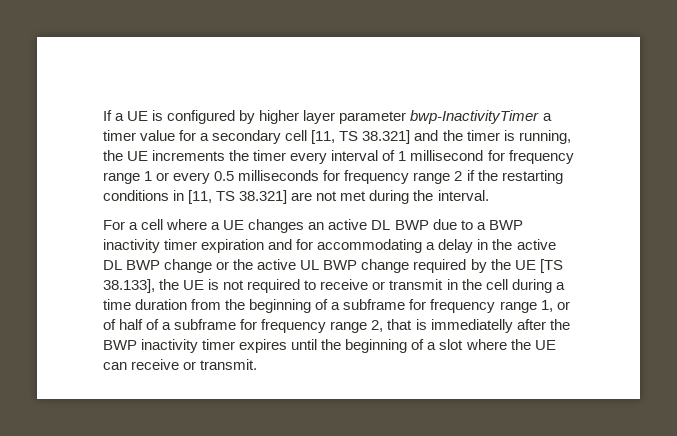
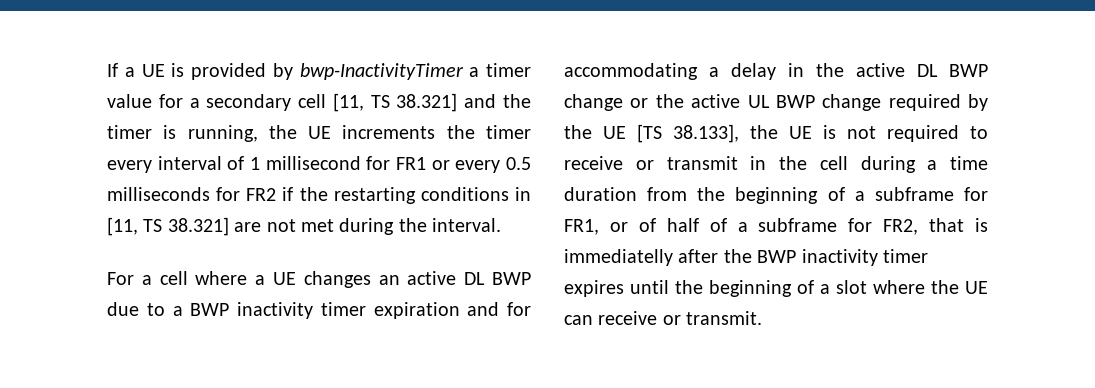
[167,110,407,124] configured by higher layer parameter -> [191,63,293,80] provided by
[508,150,574,164] [103,171,153,184] frequency range 1 -> [396,157,426,170] FR1
[344,170,463,184] frequency range 2 -> [246,188,277,201] FR2
[430,299,553,313] frequency range 1, -> [564,219,599,235] FR1,
[261,319,384,333] frequency range 2, -> [883,219,919,235] FR2,

